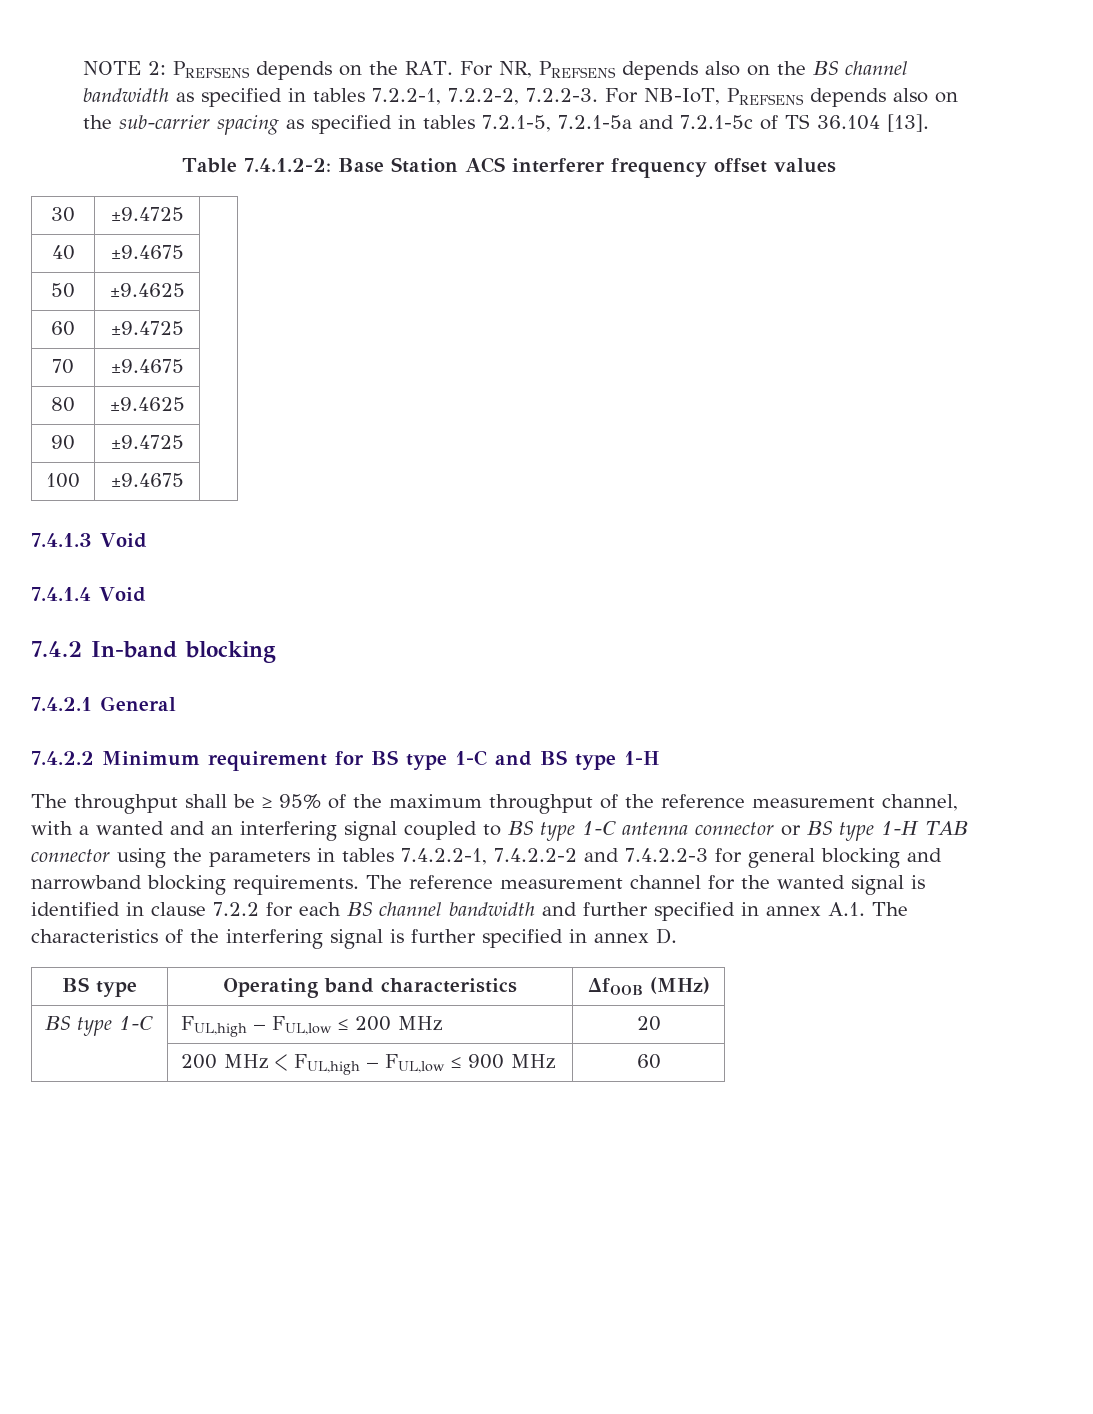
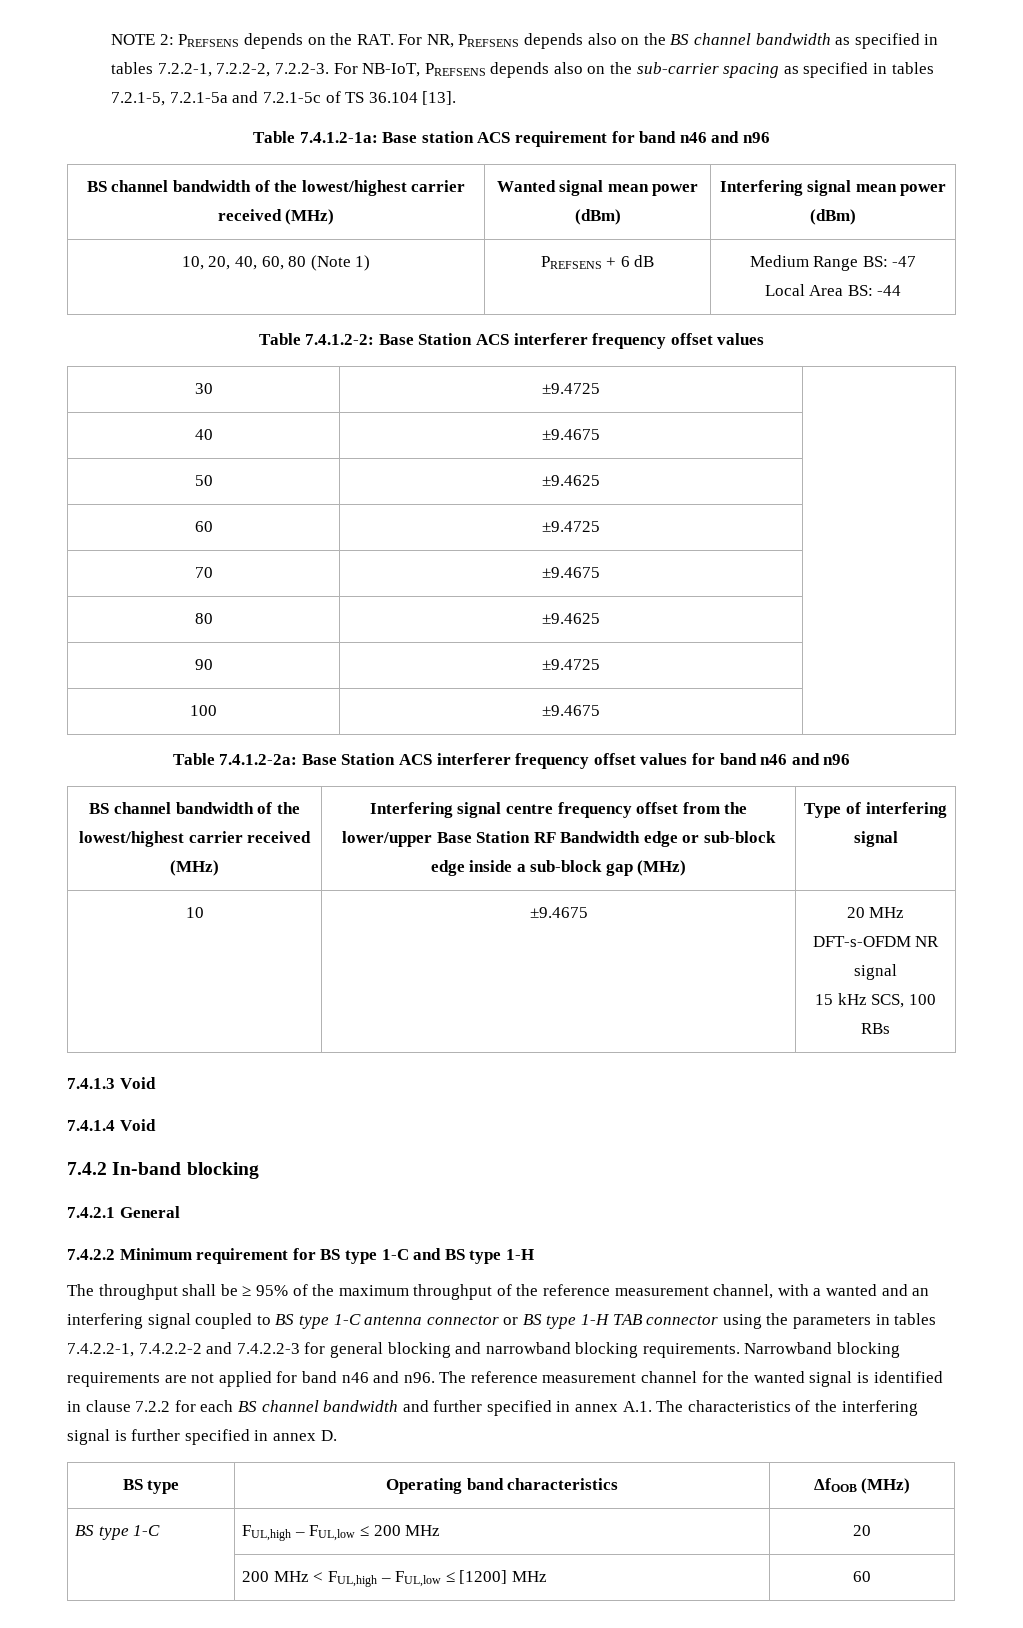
(929, 123) none -> [253,131,770,147] [86,180,466,196] [217,209,335,225] [496,180,699,196] [574,209,621,225] [719,180,947,196] [810,209,856,225] [181,255,371,271] [540,255,655,269] [749,255,917,271] [764,284,902,296] // Table 7.4.1.2-1a: Base station ACS requirement for band n46 and n96 // BS channel bandwidth of the lowest/highest carrier received (MHz) | Wanted signal mean power (dBm) | Interfering signal mean power (dBm) // 10, 20, 40, 60, 80 (Note 1) | PREFSENS + 6 dB | Medium Range BS: -47 // Local Area BS: -44
(184, 480) none -> [172,753,851,769] [89,802,300,814] [78,831,312,847] [170,860,219,876] [369,802,748,818] [341,831,777,847] [430,860,687,876] [804,802,947,818] [853,831,898,847] [185,907,204,918] [529,907,588,918] [846,907,905,918] [812,936,940,947] [854,964,897,980] [815,993,936,1008] [861,1023,890,1034] // Table 7.4.1.2-2a: Base Station ACS interferer frequency offset values for band n46 and n96 // BS channel bandwidth of the lowest/highest carrier received (MHz) | Interfering signal centre frequency offset from the lower/upper Base Station RF Bandwidth edge or sub-block edge inside a sub-block gap (MHz) | Type of interfering signal // 10 | ±9.4675 | 20 MHz DFT-s-OFDM NR signal // 15 kHz SCS, 100 RBs
(359, 885) none -> [744,1342,901,1358] [67,1371,435,1387] Narrowband blocking requirements are not applied for band n46 and n96.
[468,1054,505,1069] 900 -> [459,1570,508,1584] [1200]

